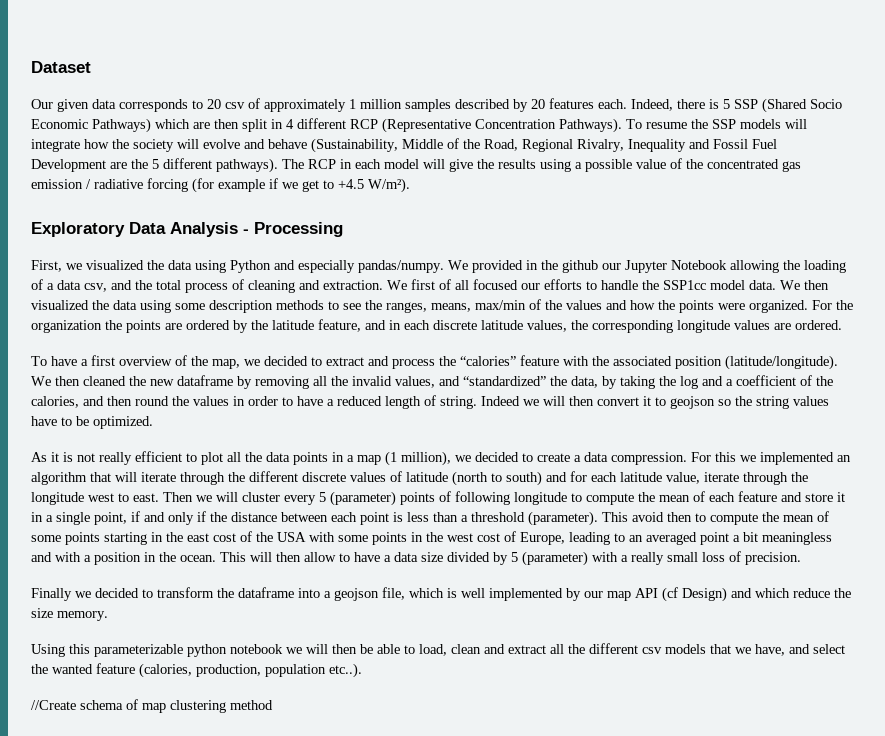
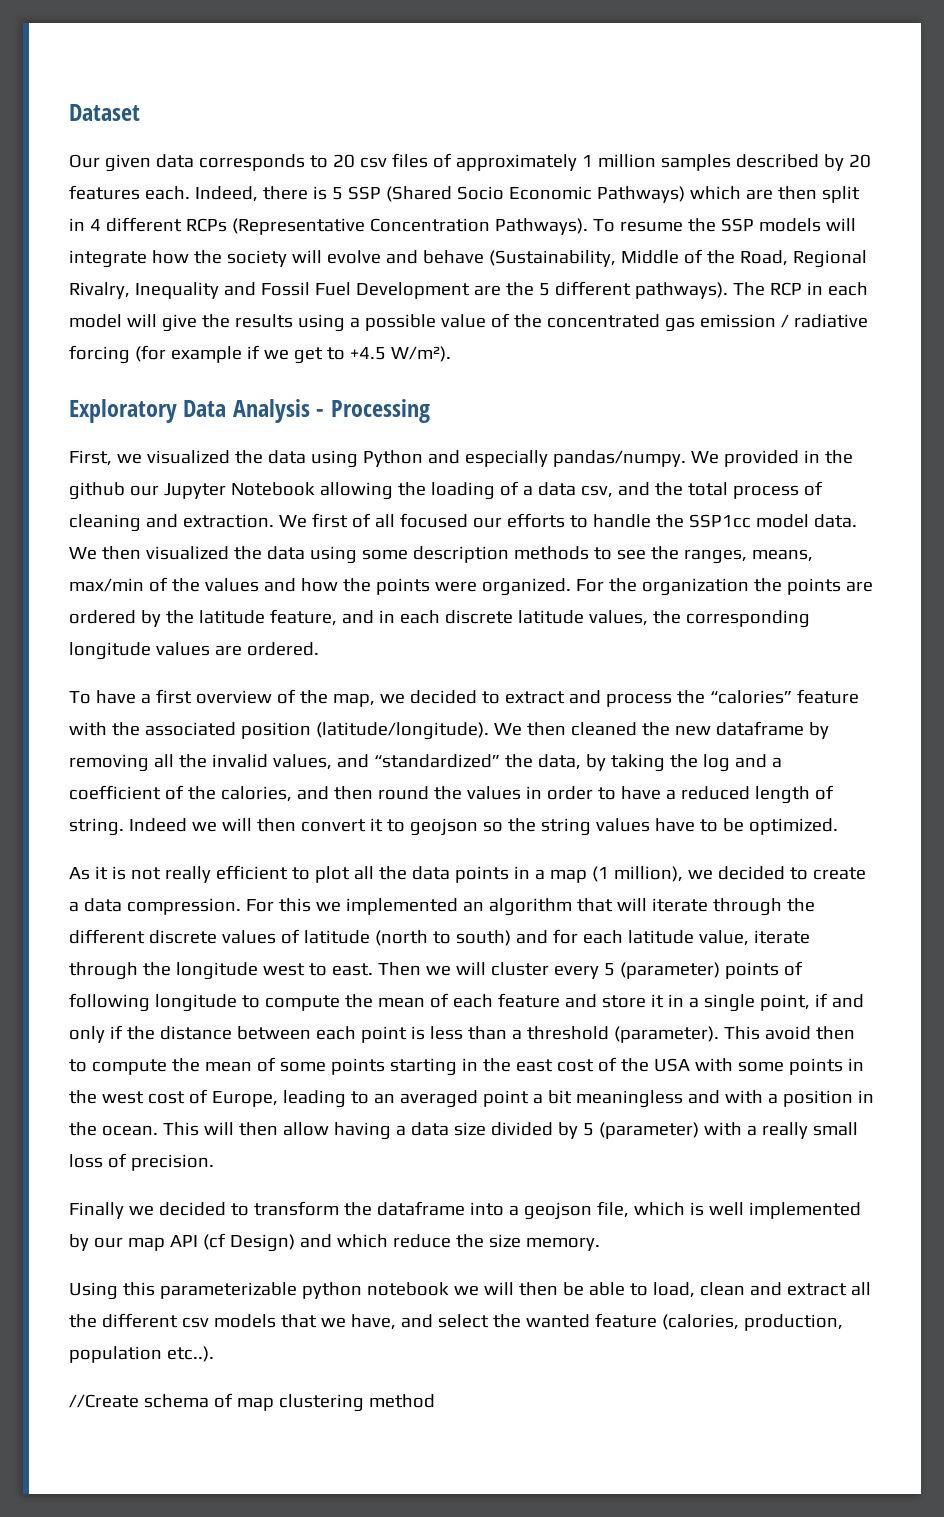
(245, 105) none -> [391,153,428,168] files
[350,119,378,129] RCP -> [185,218,227,232] RCPs
[339,552,380,562] to have -> [333,1122,391,1140] having

